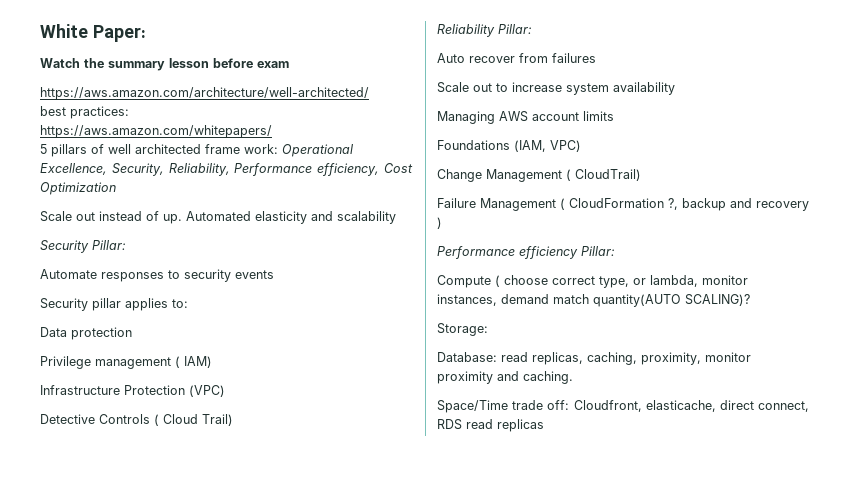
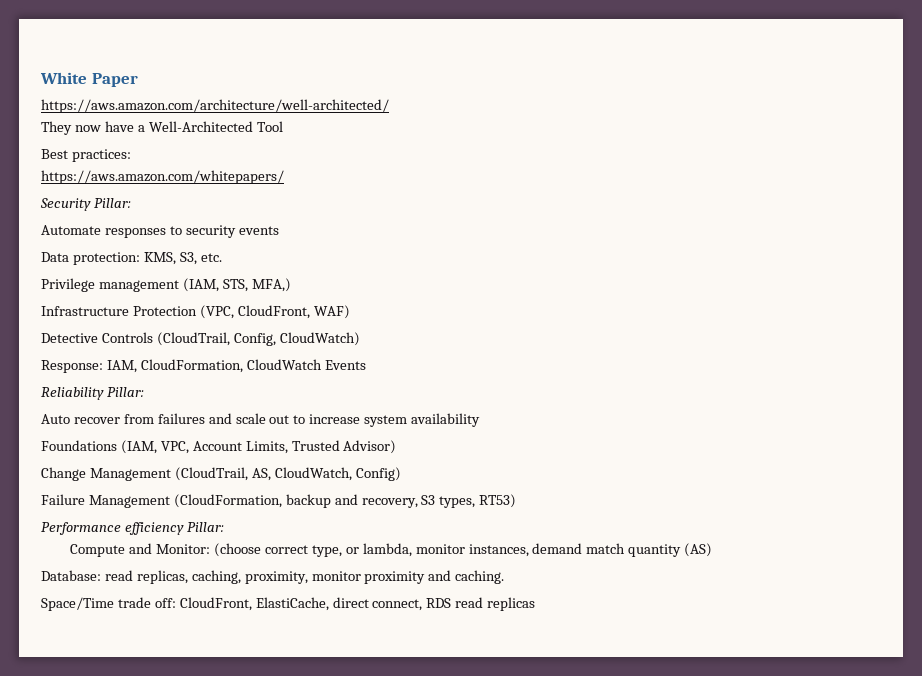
[93,25,146,42] [40,58,289,71] [40,87,369,100] [40,106,129,119] [40,125,272,138] [40,144,353,157] [40,163,413,176] [40,182,116,195] [40,211,396,224] Paper: // Watch the summary lesson before exam // https://aws.amazon.com/architecture/well-architected/ // best practices: // https://aws.amazon.com/whitepapers/ // 5 pillars of well architected frame work: Operational Excellence, Security, Reliability, Performance efficiency, Cost Optimization // Scale out instead of up. Automated elasticity and scalability -> [91,73,138,87] [41,99,389,113] [41,121,283,135] [41,149,131,162] [41,170,284,184] Paper // https://aws.amazon.com/architecture/well-architected/ // They now have a Well-Architected Tool // Best practices: // https://aws.amazon.com/whitepapers/
[40,298,188,311] [40,327,132,340] Security pillar applies to: // Data protection -> [41,252,222,265] Data protection: KMS, S3, etc.
[175,356,212,368] ( IAM) -> [182,278,291,292] (IAM, STS, MFA,)
[189,385,225,397] (VPC) -> [199,305,350,319] (VPC, CloudFront, WAF)
[154,414,233,426] ( Cloud Trail) -> [156,332,360,346] [41,359,366,373] (CloudTrail, Config, CloudWatch) // Response: IAM, CloudFormation, CloudWatch Events
[437,82,469,93] // Scale -> [208,413,266,424] and scale
[437,111,614,124] [437,140,581,152] [437,169,641,182] [437,198,809,211] [437,217,442,229] Managing AWS account limits // Foundations (IAM, VPC) // Change Management ( CloudTrail) // Failure Management ( CloudFormation ?, backup and recovery ) -> [41,440,397,454] [41,467,401,481] [41,494,517,508] Foundations (IAM, VPC, Account Limits, Trusted Advisor) // Change Management (CloudTrail, AS, CloudWatch, Config) // Failure Management (CloudFormation, backup and recovery, S3 types, RT53)
[495,275,548,287] ( choose -> [129,543,262,557] and Monitor: (choose
[593,294,750,307] [437,323,488,336] quantity(AUTO SCALING)? // Storage: -> [628,543,713,557] quantity (AS)
[573,400,716,412] Cloudfront, elasticache, -> [179,597,329,611] CloudFront, ElastiCache,

